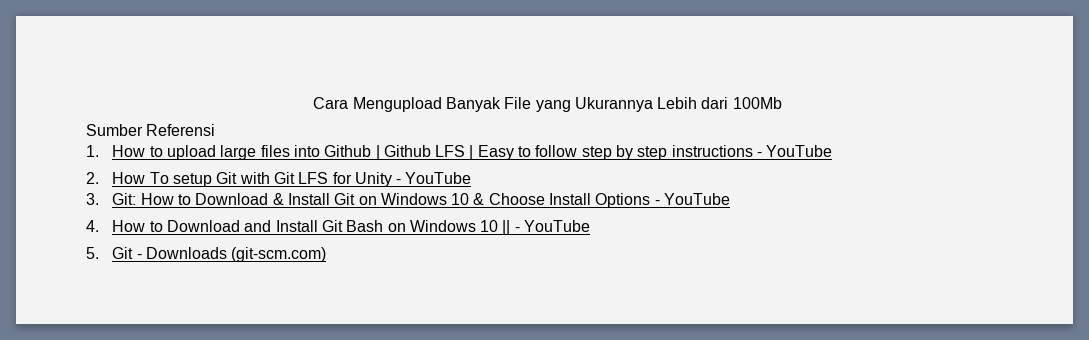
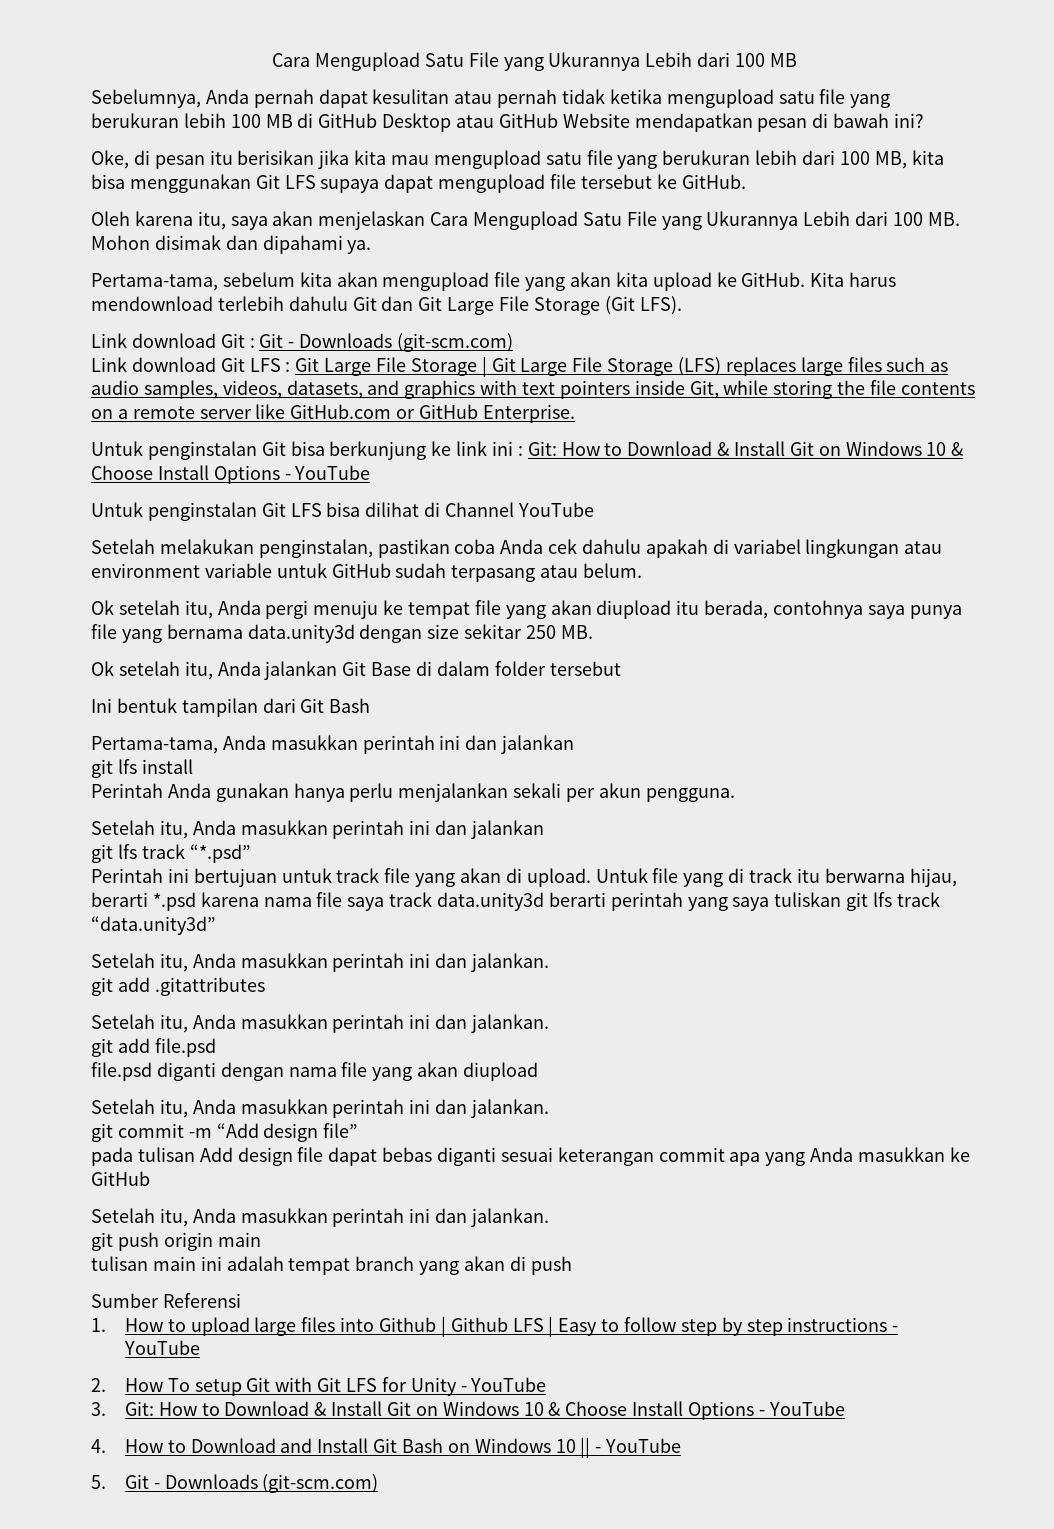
[313,97,782,112] Cara Mengupload Banyak File yang Ukurannya Lebih dari 100Mb -> [272,52,797,71] [91,89,891,108] [91,113,925,132] [91,150,944,169] [91,174,746,193] [91,211,960,230] [91,235,372,254] [91,272,897,291] [91,296,682,315] [91,333,514,352] [91,356,949,377] [91,380,975,399] [91,404,575,423] [91,441,964,460] [91,465,371,484] [91,502,594,521] [91,539,943,558] [91,563,643,582] [91,600,962,619] [91,624,593,643] [91,661,621,680] [91,698,371,717] [91,735,575,754] [91,759,193,778] [91,783,735,802] [91,820,545,839] [91,844,251,863] [91,868,957,887] [91,892,940,911] [91,916,216,935] [91,953,550,972] [91,977,265,996] [91,1014,550,1033] [91,1038,216,1057] [91,1062,539,1081] [91,1099,550,1118] [91,1123,359,1142] [91,1147,970,1166] [91,1171,150,1186] [91,1208,550,1227] [91,1232,261,1251] [91,1256,572,1275] Cara Mengupload Satu File yang Ukurannya Lebih dari 100 MB // Sebelumnya, Anda pernah dapat kesulitan atau pernah tidak ketika mengupload satu file yang berukuran lebih 100 MB di GitHub Desktop atau GitHub Website mendapatkan pesan di bawah ini? // Oke, di pesan itu berisikan jika kita mau mengupload satu file yang berukuran lebih dari 100 MB, kita bisa menggunakan Git LFS supaya dapat mengupload file tersebut ke GitHub. // Oleh karena itu, saya akan menjelaskan Cara Mengupload Satu File yang Ukurannya Lebih dari 100 MB. Mohon disimak dan dipahami ya. // Pertama-tama, sebelum kita akan mengupload file yang akan kita upload ke GitHub. Kita harus mendownload terlebih dahulu Git dan Git Large File Storage (Git LFS). // Link download Git : Git - Downloads (git-scm.com) // Link download Git LFS : Git Large File Storage | Git Large File Storage (LFS) replaces large files such as audio samples, videos, datasets, and graphics with text pointers inside Git, while storing the file contents on a remote server like GitHub.com or GitHub Enterprise. // Untuk penginstalan Git bisa berkunjung ke link ini : Git: How to Download & Install Git on Windows 10 & Choose Install Options - YouTube // Untuk penginstalan Git LFS bisa dilihat di Channel YouTube // Setelah melakukan penginstalan, pastikan coba Anda cek dahulu apakah di variabel lingkungan atau environment variable untuk GitHub sudah terpasang atau belum. // Ok setelah itu, Anda pergi menuju ke tempat file yang akan diupload itu berada, contohnya saya punya file yang bernama data.unity3d dengan size sekitar 250 MB. // Ok setelah itu, Anda jalankan Git Base di dalam folder tersebut // Ini bentuk tampilan dari Git Bash // Pertama-tama, Anda masukkan perintah ini dan jalankan // git lfs install // Perintah Anda gunakan hanya perlu menjalankan sekali per akun pengguna. // Setelah itu, Anda masukkan perintah ini dan jalankan // git lfs track “*.psd” // Perintah ini bertujuan untuk track file yang akan di upload. Untuk file yang di track itu berwarna hijau, berarti *.psd karena nama file saya track data.unity3d berarti perintah yang saya tuliskan git lfs track “data.unity3d” // Setelah itu, Anda masukkan perintah ini dan jalankan. // git add .gitattributes // Setelah itu, Anda masukkan perintah ini dan jalankan. // git add file.psd // file.psd diganti dengan nama file yang akan diupload // Setelah itu, Anda masukkan perintah ini dan jalankan. // git commit -m “Add design file” // pada tulisan Add design file dapat bebas diganti sesuai keterangan commit apa yang Anda masukkan ke GitHub // Setelah itu, Anda masukkan perintah ini dan jalankan. // git push origin main // tulisan main ini adalah tempat branch yang akan di push

